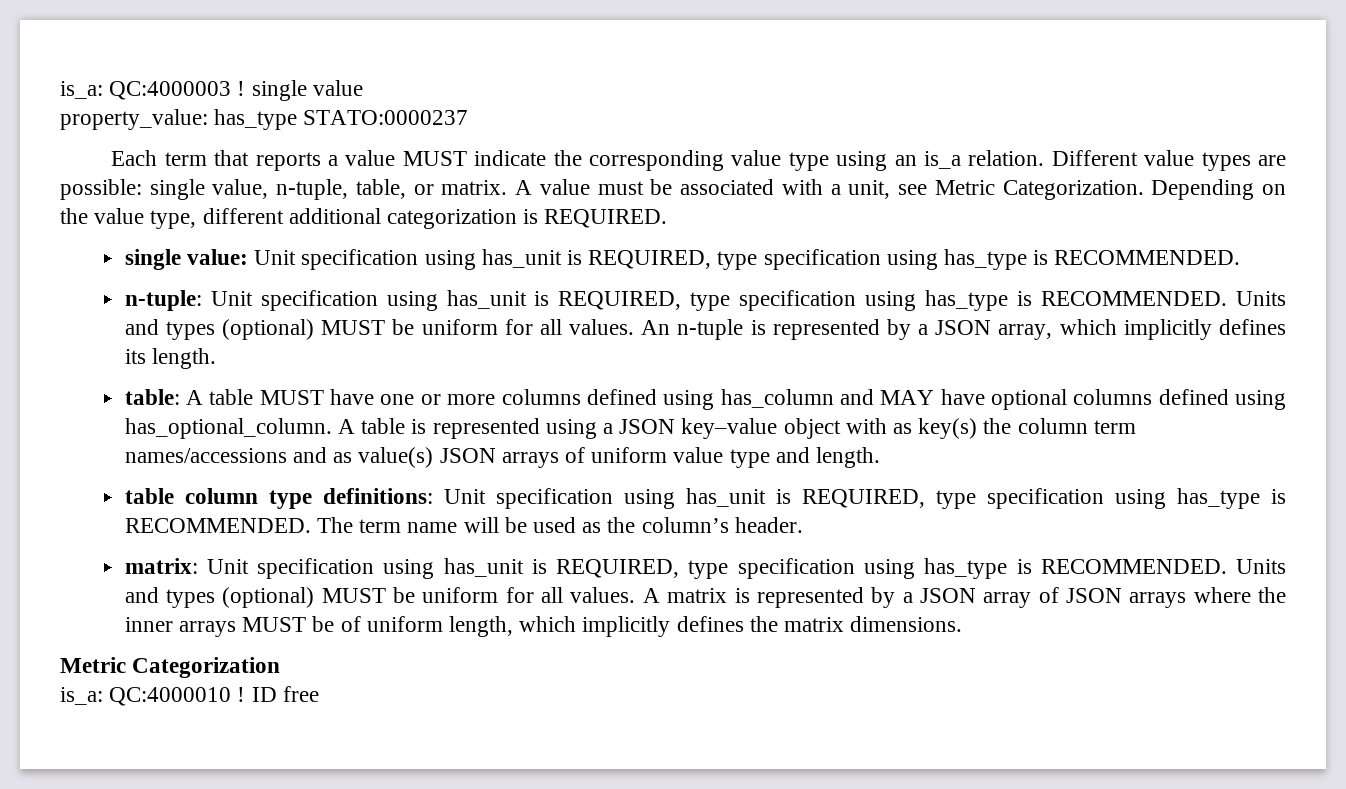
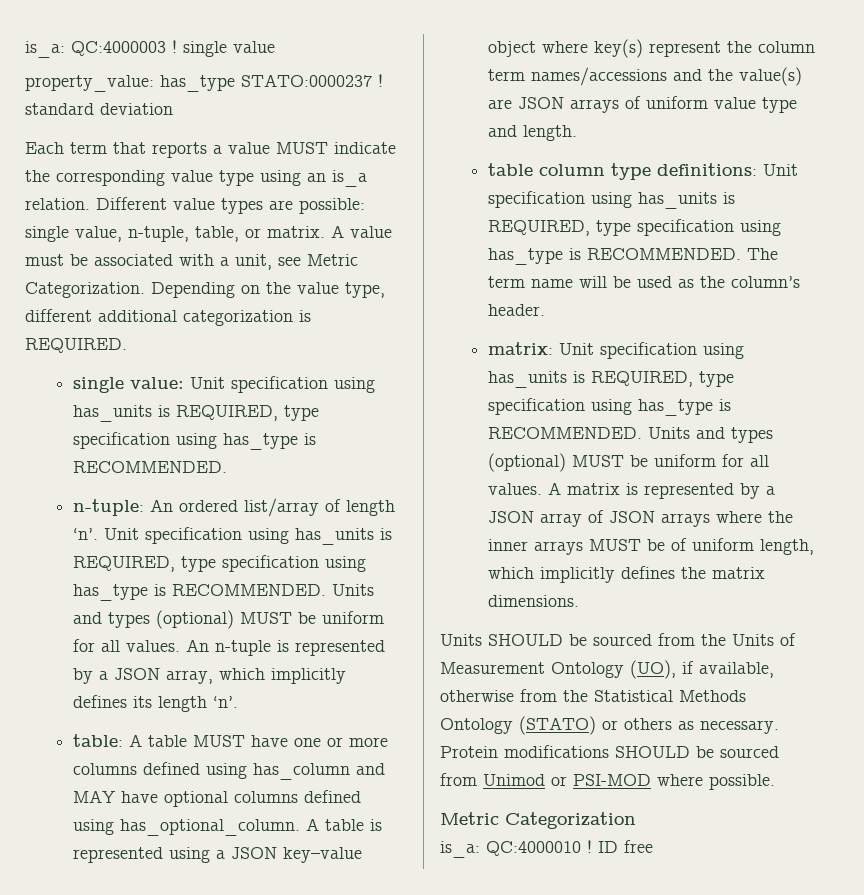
(469, 117) none -> [378,74,383,87] [25,103,173,115] ! standard deviation
[481,249,562,268] has_unit -> [72,405,152,422] has_units
[210,290,527,311] Unit specification using has_unit -> [149,498,395,517] [72,527,374,545] An ordered list/array of length ‘n’. Unit specification using has_units
[151,348,216,369] length. -> [157,696,238,712] length ‘n’.
[845,418,978,439] with as key(s) -> [541,39,721,58] where key(s) represent
[333,447,434,468] as value(s) -> [707,67,802,86] [487,99,512,109] the value(s) are
[685,488,766,507] has_unit -> [637,192,717,209] has_units
[443,558,524,577] has_unit -> [487,371,567,388] has_units
(963, 624) none -> [440,633,796,646] [440,660,774,679] [440,689,746,702] [440,716,779,735] [440,745,779,758] [440,773,775,790] // Units SHOULD be sourced from the Units of Measurement Ontology (UO), if available, otherwise from the Statistical Methods Ontology (STATO) or others as necessary. Protein modifications SHOULD be sourced from Unimod or PSI-MOD where possible.

